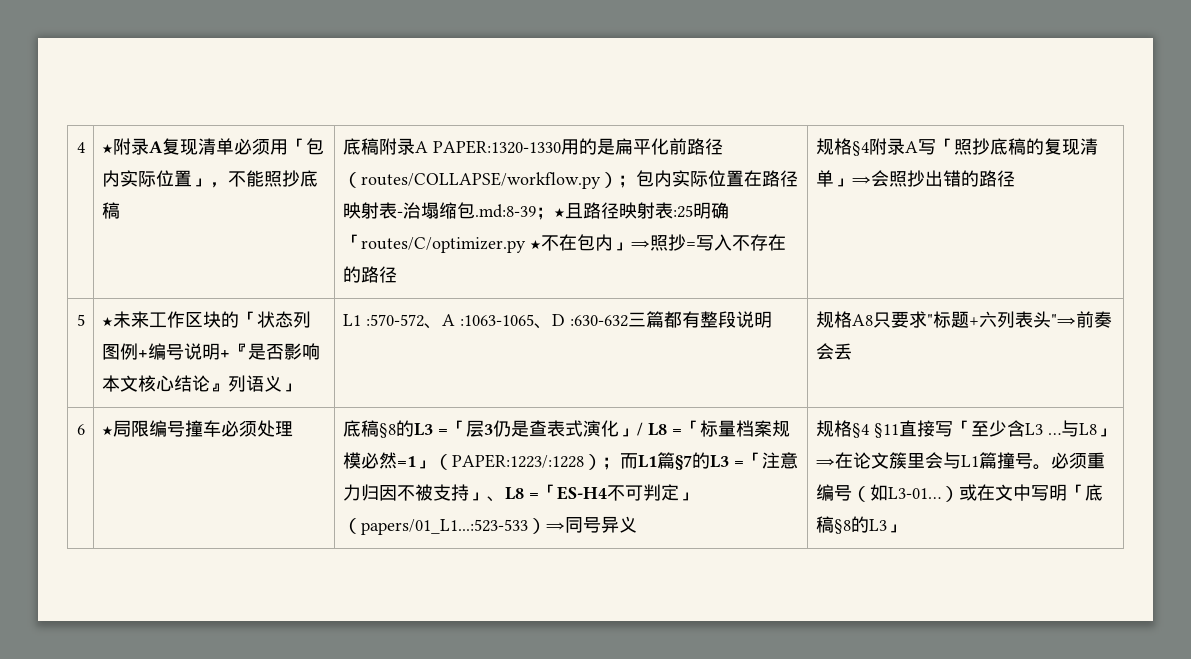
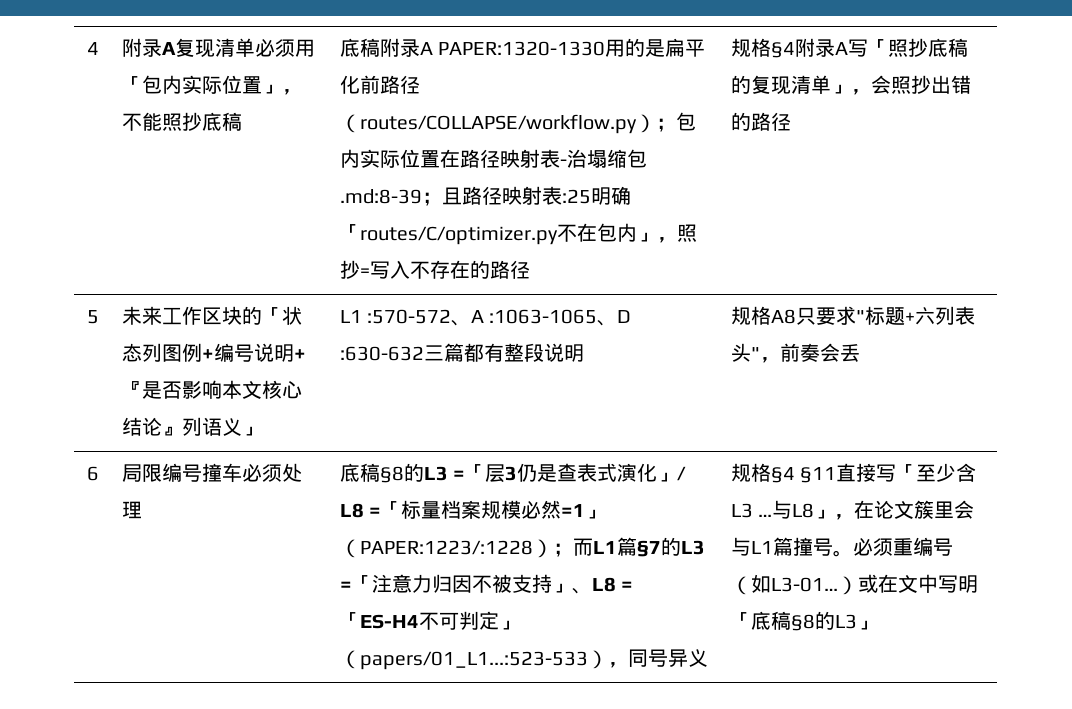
[101,144,113,154] ★ -> (99, 48) none
[553,208,565,218] ★ -> (442, 199) none
[529,240,541,250] ★ -> (558, 235) none
[630,240,650,249] ⇒ -> [656,237,677,243] ，
[851,176,871,185] ⇒ -> [850,89,871,95] ，
[101,317,113,327] ★ -> (99, 317) none
[1050,314,1076,326] "⇒ -> [750,347,780,363] "，
[101,426,113,436] ★ -> (99, 473) none
[545,522,565,531] ⇒ -> [607,662,628,668] ，
[815,458,835,467] ⇒ -> [833,514,854,520] ，

